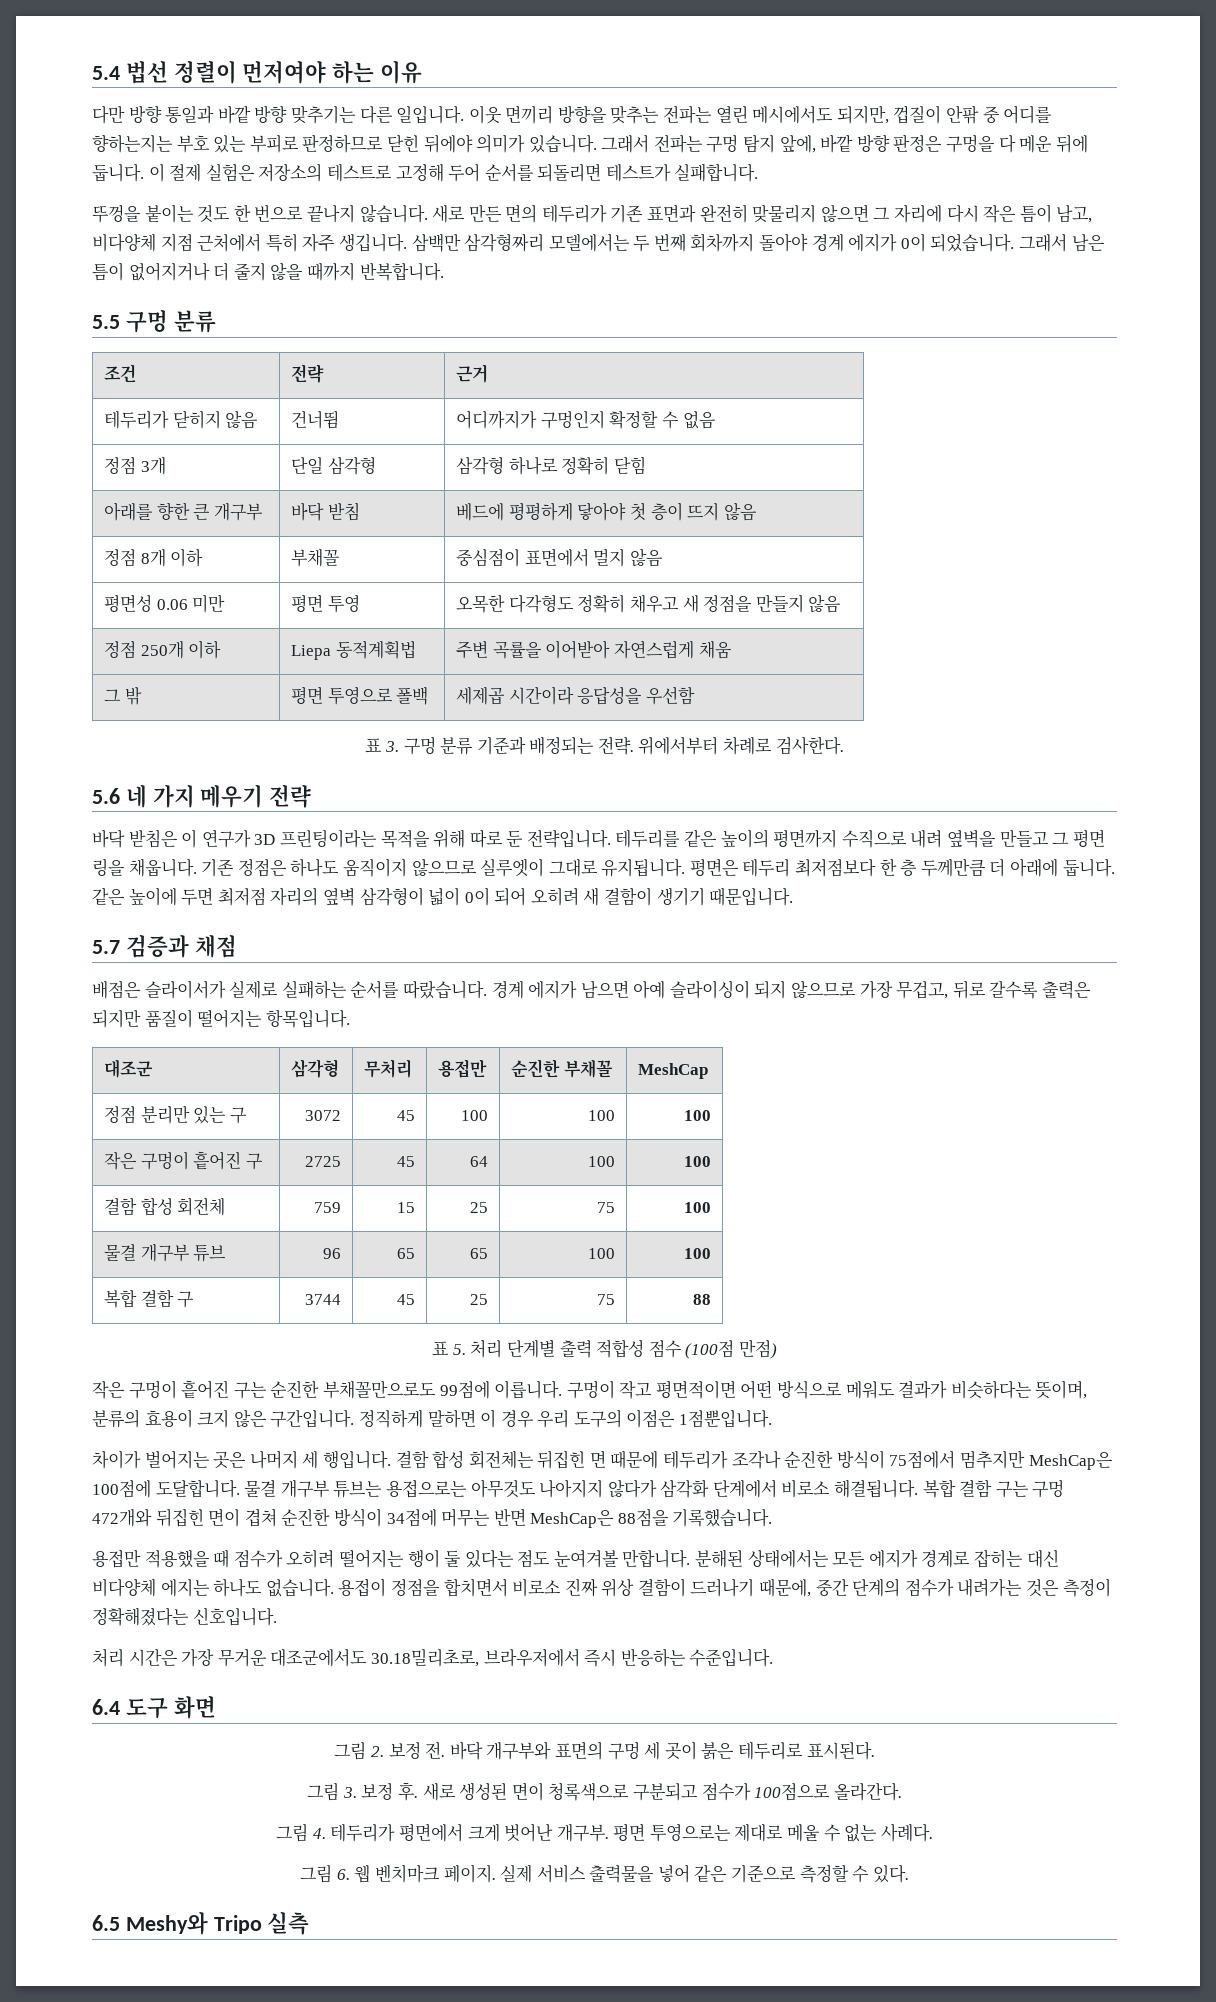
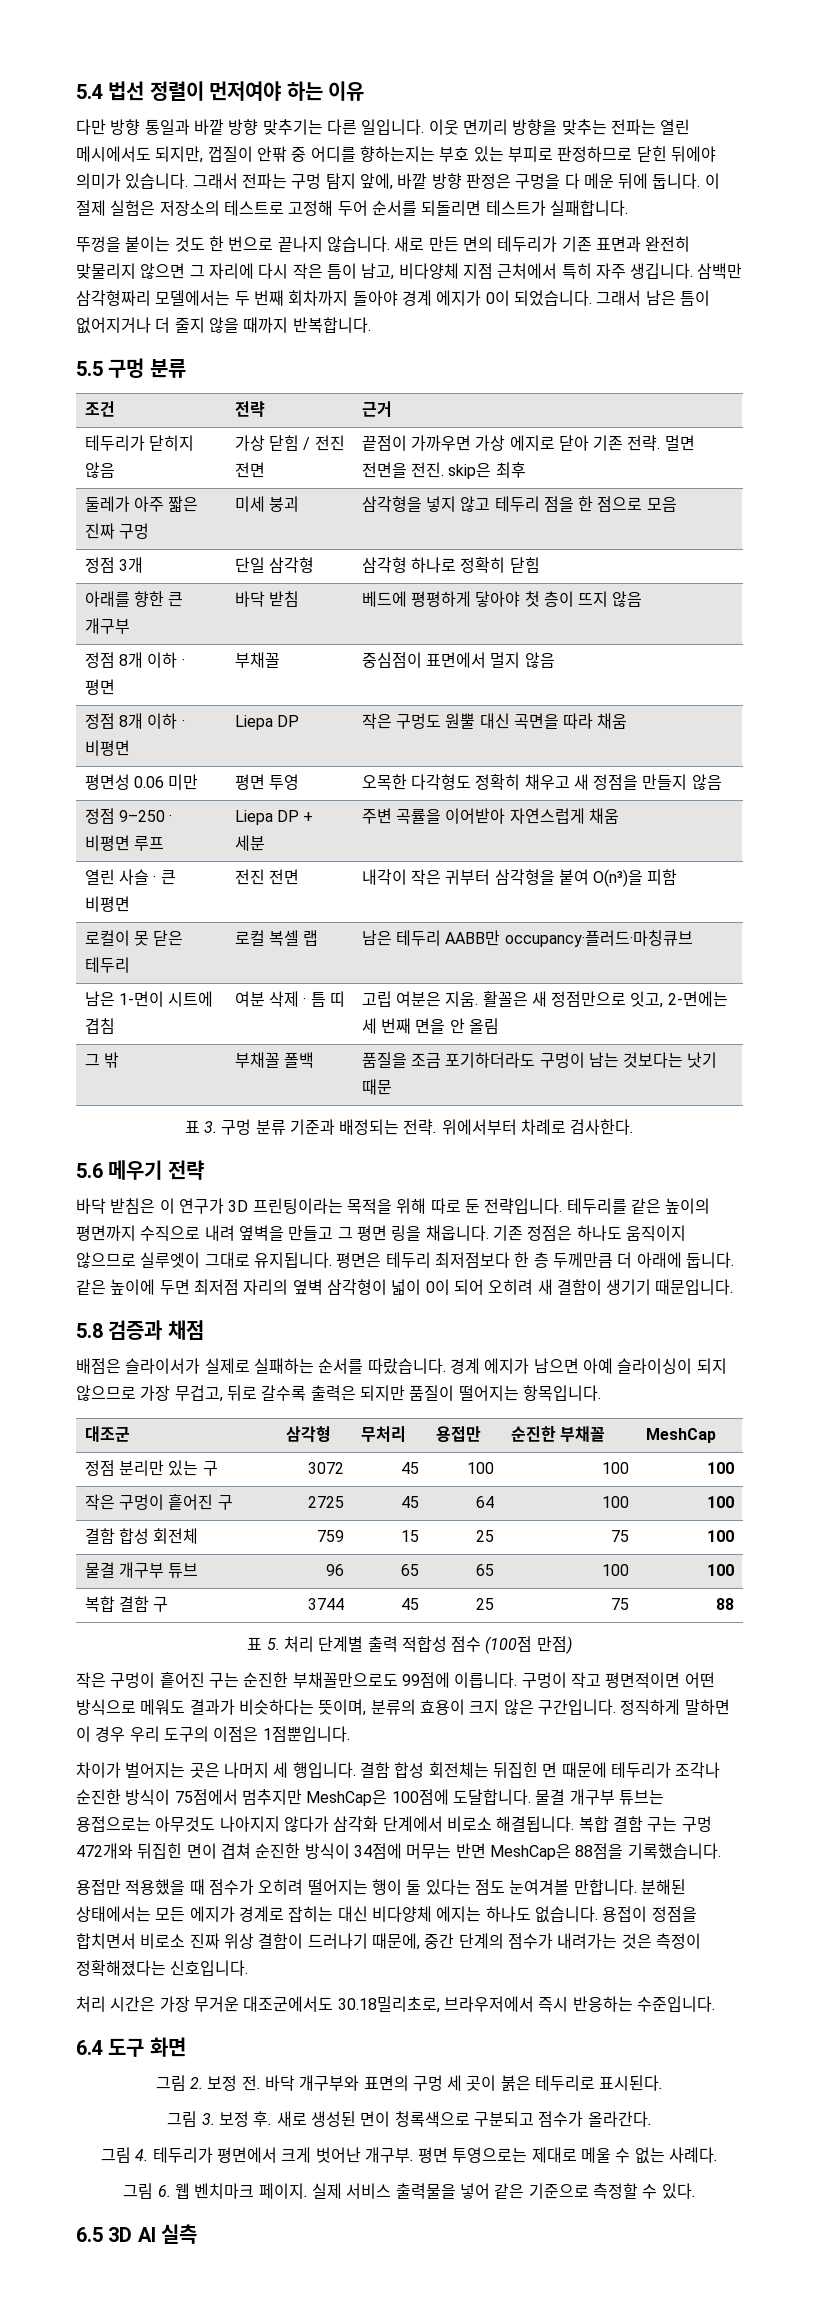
[291,410,340,429] [456,410,716,429] 건너뜀 | 어디까지가 구멍인지 확정할 수 없음 -> [234,435,345,451] [234,462,265,478] [361,435,695,451] [361,462,526,479] [84,496,199,512] [84,523,149,539] [234,496,299,512] [361,496,677,512] 가상 닫힘 / 전진 전면 | 끝점이 가까우면 가상 에지로 닫아 기존 전략. 멀면 전면을 전진. skip은 최후 // 둘레가 아주 짧은 진짜 구멍 | 미세 붕괴 | 삼각형을 넣지 않고 테두리 점을 한 점으로 모음
(204, 557) none -> [181,658,185,666] [84,679,115,695] · 평면
(663, 557) none -> [84,713,185,729] [84,740,130,756] [234,715,299,730] [361,713,628,729] // 정점 8개 이하 · 비평면 | Liepa DP | 작은 구멍도 원뿔 대신 곡면을 따라 채움
[140,640,222,659] [291,640,416,660] 250개 이하 | Liepa 동적계획법 -> [118,810,173,822] [84,835,164,851] [234,810,314,825] [234,835,265,851] 9–250 · 비평면 루프 | Liepa DP + 세분
(732, 649) none -> [84,869,176,885] [84,896,130,912] [234,869,299,885] [361,869,678,887] [84,930,184,946] [84,957,130,973] [234,930,319,946] [361,930,693,947] [84,991,214,1007] [84,1018,115,1034] [234,991,345,1007] [361,991,728,1008] [361,1018,499,1034] // 열린 사슬 · 큰 비평면 | 전진 전면 | 내각이 작은 귀부터 삼각형을 붙여 O(n³)을 피함 // 로컬이 못 닫은 테두리 | 로컬 복셀 랩 | 남은 테두리 AABB만 occupancy·플러드·마칭큐브 // 남은 1-면이 시트에 겹침 | 여분 삭제 · 틈 띠 | 고립 여분은 지움. 활꼴은 새 정점만으로 잇고, 2-면에는 세 번째 면을 안 올림
[291,686,393,705] 평면 투영으로 -> [234,1052,280,1068] 부채꼴
[456,686,695,705] 세제곱 시간이라 응답성을 우선함 -> [361,1052,718,1068] [361,1079,392,1095] 품질을 조금 포기하더라도 구멍이 남는 것보다는 낫기 때문
[125,784,195,808] 네 가지 -> (103, 1170) none
[92,940,120,954] 5.7 -> [76,1323,103,1338] 5.8
[754,1783,831,1801] 100점으로 -> (584, 2119) none
[125,1912,262,1935] Meshy와 Tripo -> [108,2227,156,2242] 3D AI

